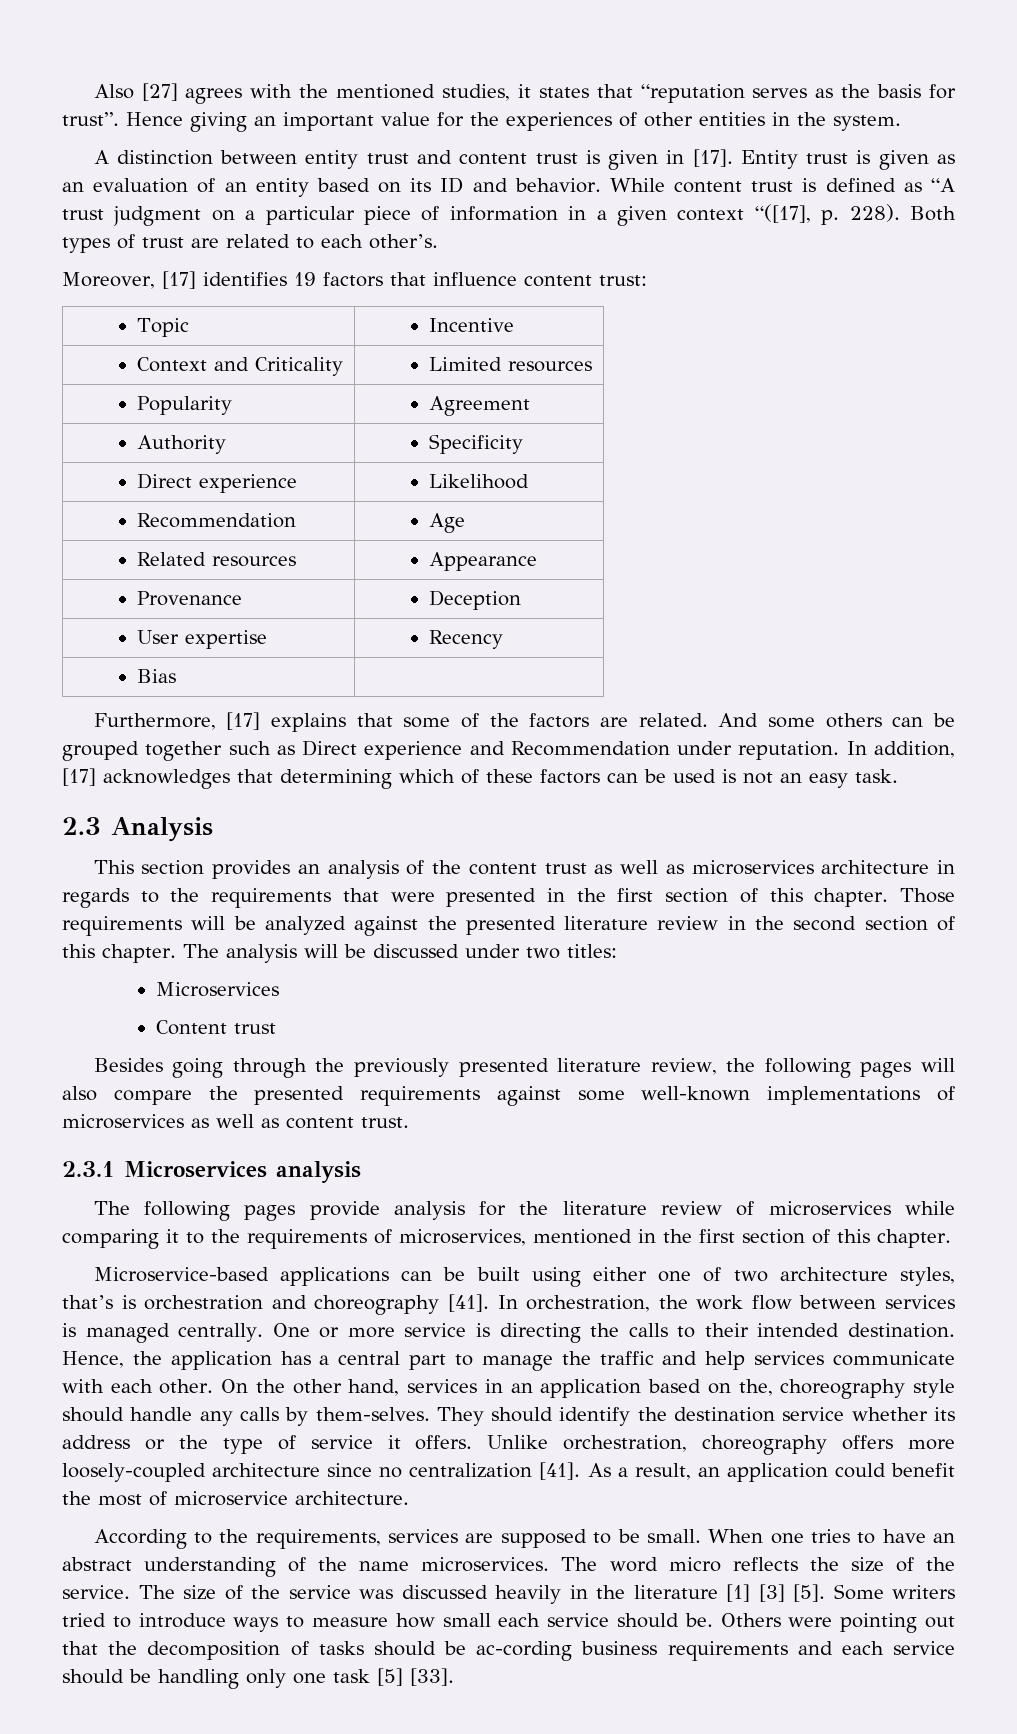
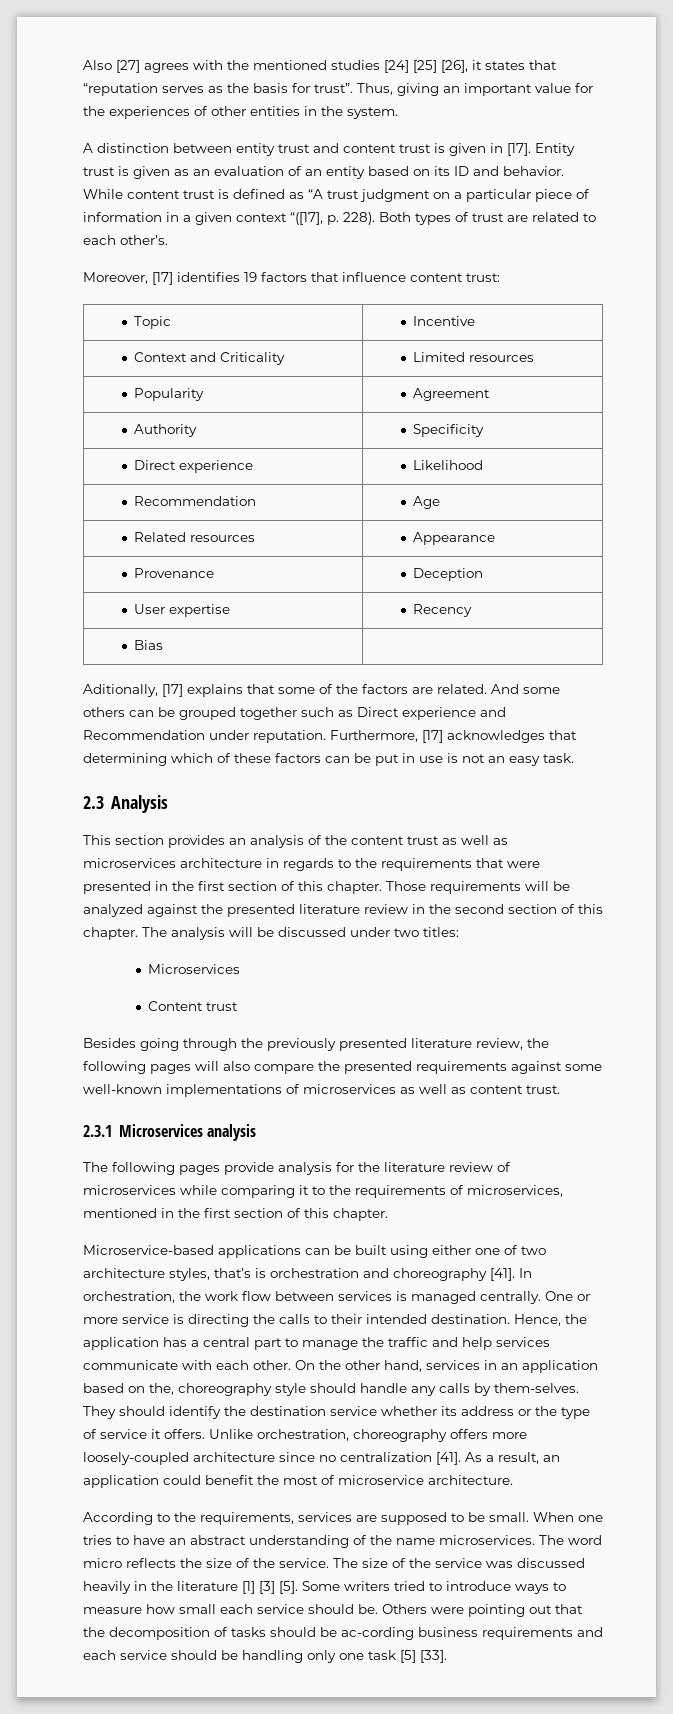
[441,84,510,101] studies, -> [331,60,468,73] studies [24] [25] [26],
[126,112,183,126] Hence -> [357,83,393,95] Thus,
[93,713,216,730] Furthermore, -> [83,684,158,697] Aditionally,
[846,741,955,758] In addition, -> [330,730,418,742] Furthermore,
[673,769,716,783] used -> [375,753,443,766] put in use

